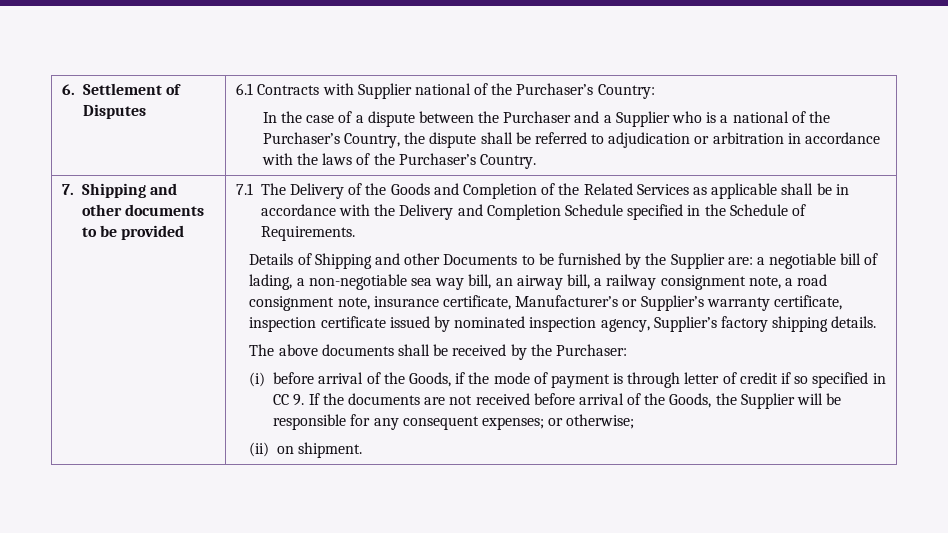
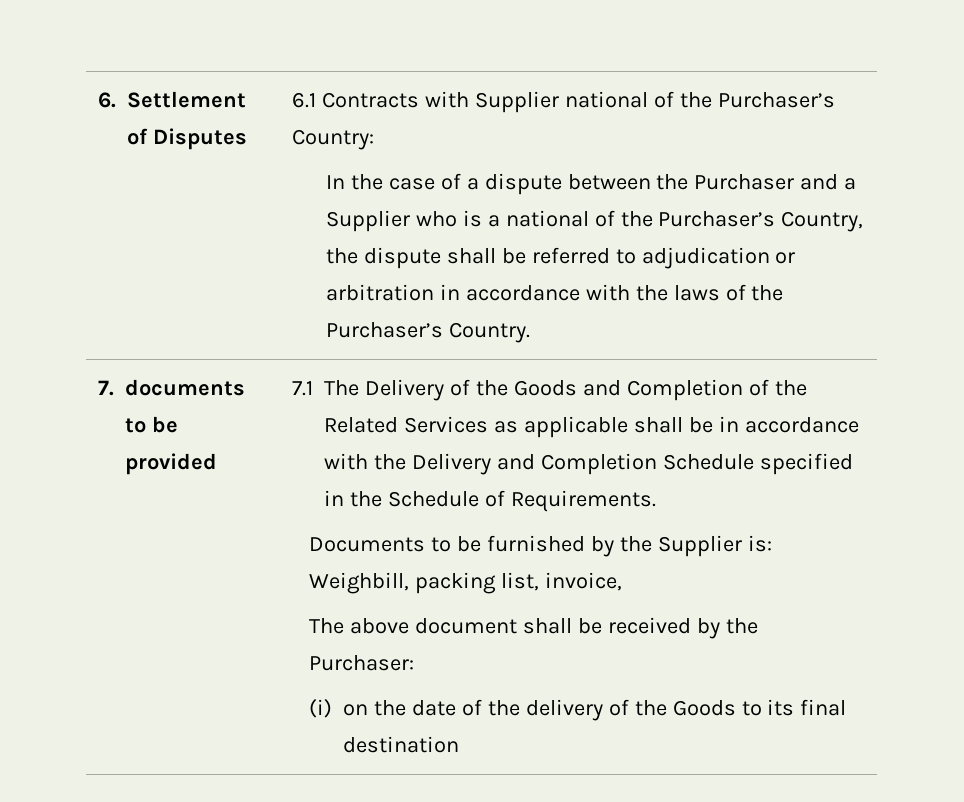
[81,183,178,198] [81,204,122,216] Shipping and other -> (115, 388) none
[249,253,441,269] Details of Shipping and other -> (656, 501) none
[727,253,879,269] [249,274,828,290] [249,295,842,311] [249,316,877,332] are: a negotiable bill of lading, a non-negotiable sea way bill, an airway bill, a railway consignment note, a road consignment note, insurance certificate, Manufacturer’s or Supplier’s warranty certificate, inspection certificate issued by nominated inspection agency, Supplier’s factory shipping details. -> [747,535,772,552] [309,572,622,594] is: Weighbill, packing list, invoice,
[321,344,394,356] documents -> [414,618,517,634] document
[273,372,886,388] [273,393,842,409] [273,414,635,430] [249,442,363,458] before arrival of the Goods, if the mode of payment is through letter of credit if so specified in CC 9. If the documents are not received before arrival of the Goods, the Supplier will be responsible for any consequent expenses; or otherwise; // (ii) on shipment. -> [343,699,847,721] [343,736,460,753] on the date of the delivery of the Goods to its final destination

